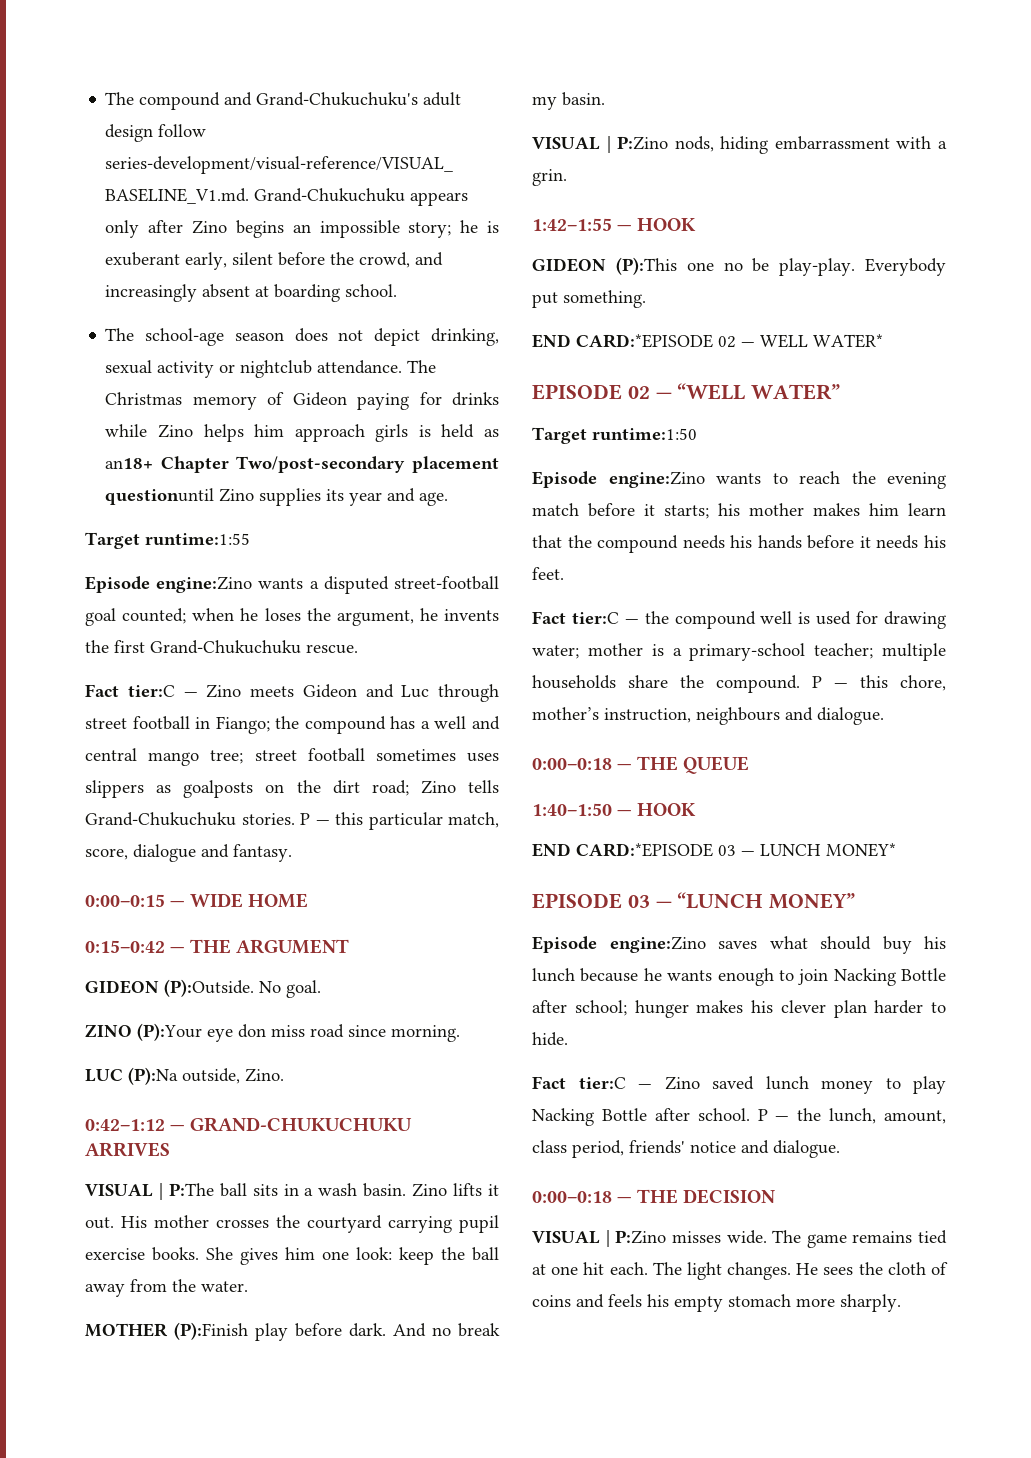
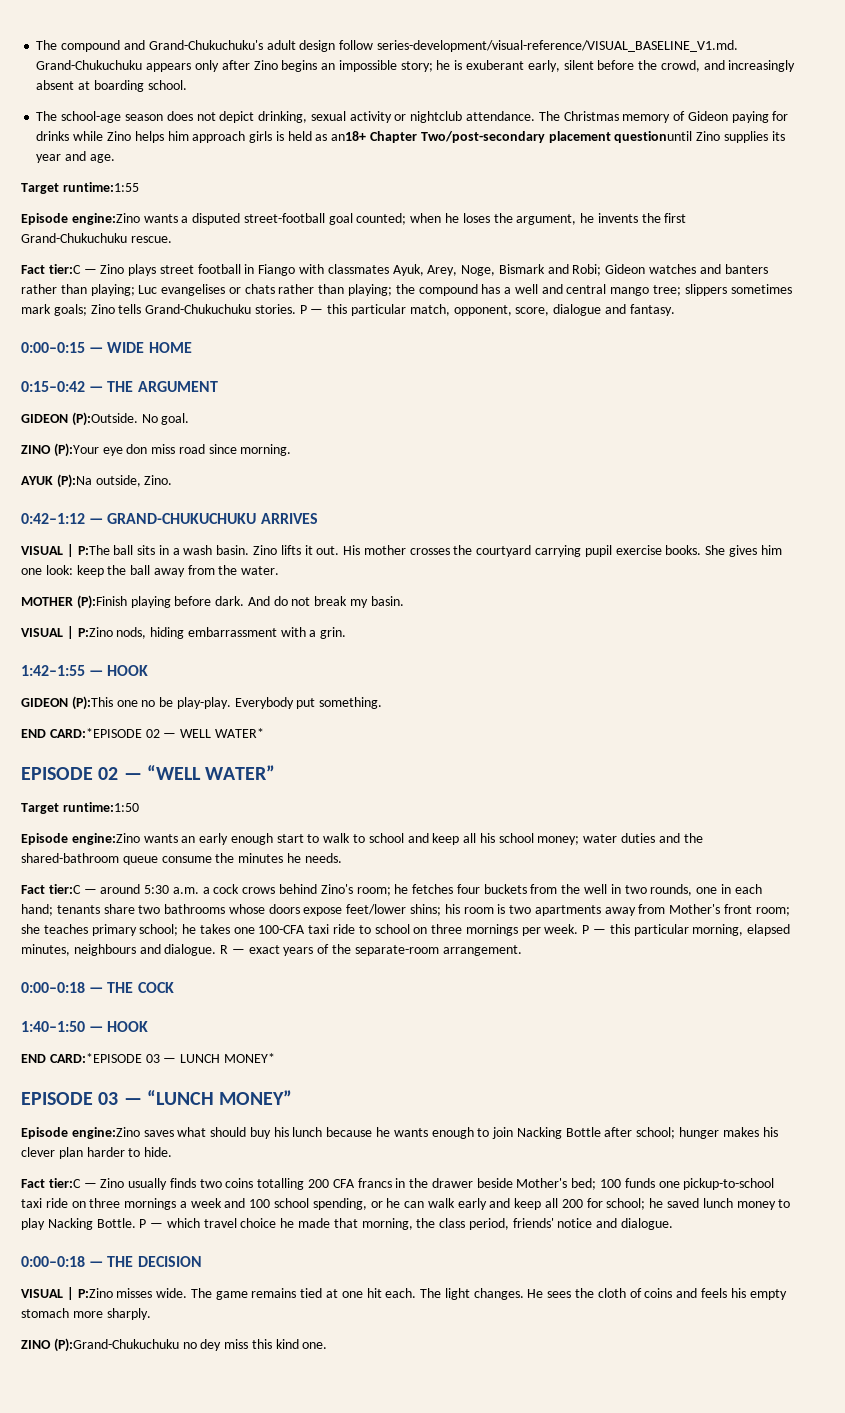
[250,684,499,702] [85,716,270,734] meets Gideon and Luc through street football in Fiango; -> [128,264,768,276] [21,284,393,296] plays street football in Fiango with classmates Ayuk, Arey, Noge, Bismark and Robi; Gideon watches and banters rather than playing; Luc evangelises or chats rather than playing;
[254,748,499,762] [85,780,409,798] street football sometimes uses slippers as goalposts on the dirt road; -> [684,284,792,296] [21,304,87,316] slippers sometimes mark goals;
(499, 820) none -> [453,305,512,316] opponent,
[85,1069,123,1082] LUC -> [21,476,53,485] AYUK
[255,1323,288,1341] play -> [130,596,171,608] playing
[432,1327,451,1336] no -> [273,596,311,606] do not
[772,471,946,489] [532,503,946,519] [532,535,946,553] [532,567,564,580] [532,611,947,629] [532,643,946,661] [532,675,946,693] [532,707,884,725] [532,756,749,774] to reach the evening match before it starts; his mother makes him learn that the compound needs his hands before it needs his feet. // Fact tier:C — the compound well is used for drawing water; mother is a primary-school teacher; multiple households share the compound. P — this chore, mother’s instruction, neighbours and dialogue. // 0:00–0:18 — THE QUEUE -> [181,833,703,845] [21,853,342,865] [21,884,762,896] [21,904,790,916] [21,924,791,936] [21,944,522,956] [21,982,174,993] an early enough start to walk to school and keep all his school money; water duties and the shared-bathroom queue consume the minutes he needs. // Fact tier:C — around 5:30 a.m. a cock crows behind Zino's room; he fetches four buckets from the well in two rounds, one in each hand; tenants share two bathrooms whose doors expose feet/lower shins; his room is two apartments away from Mother's front room; she teaches primary school; he takes one 100-CFA taxi ride to school on three mornings per week. P — this particular morning, elapsed minutes, neighbours and dialogue. R — exact years of the separate-room arrangement. // 0:00–0:18 — THE COCK
(700, 1083) none -> [128,1178,775,1190] [21,1198,664,1210] usually finds two coins totalling 200 CFA francs in the drawer beside Mother's bed; 100 funds one pickup-to-school taxi ride on three mornings a week and 100 school spending, or he can walk early and keep all 200 for school; he
[601,1108,946,1124] Bottle after school. P — the lunch, amount, -> [96,1218,436,1230] Bottle. P — which travel choice he made that morning, the
(901, 1303) none -> [21,1338,328,1352] // ZINO (P):Grand-Chukuchuku no dey miss this kind one.

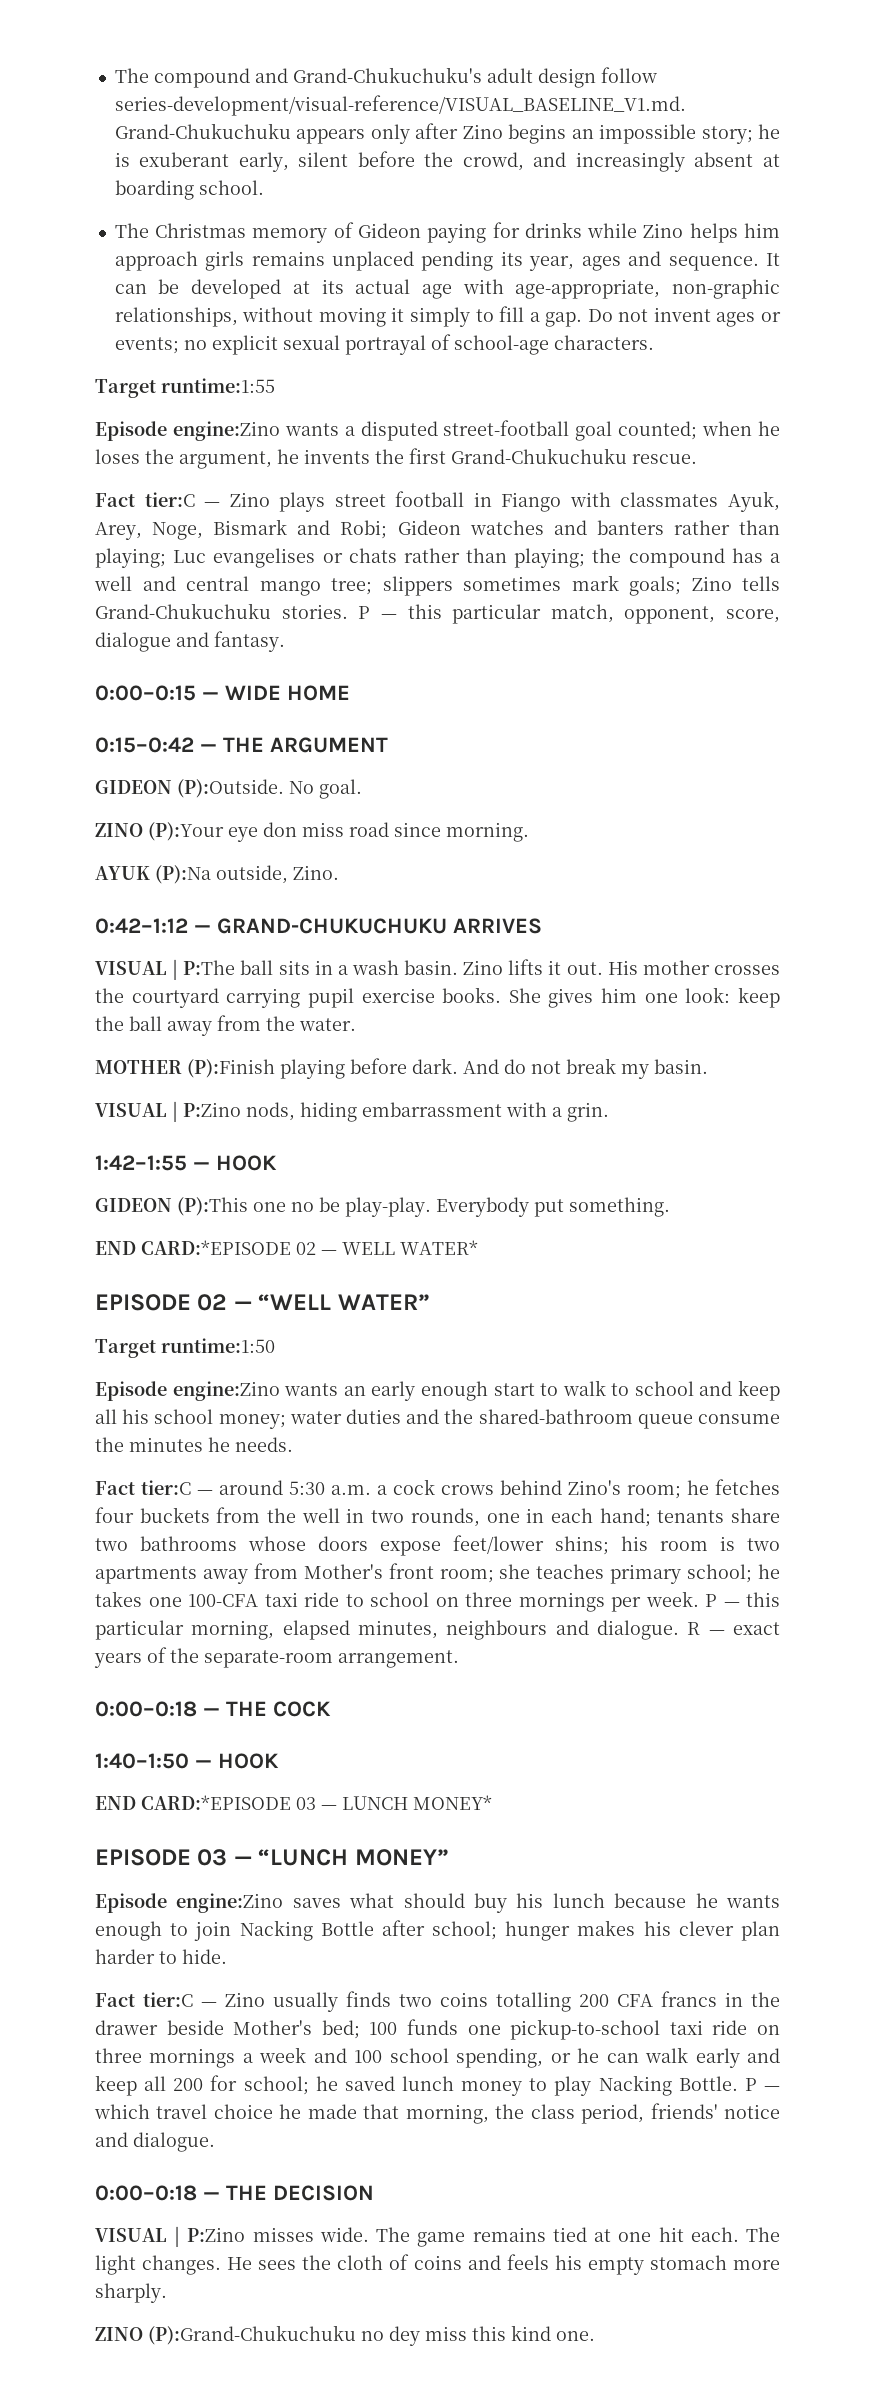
[61,111,560,123] school-age season does not depict drinking, sexual activity or nightclub attendance. The -> (149, 230) none
[275,131,785,143] [36,151,115,163] is held as an18+ Chapter Two/post-secondary placement questionuntil Zino supplies its year and age. -> [251,251,780,271] [114,279,780,299] [114,306,782,327] [114,334,654,355] remains unplaced pending its year, ages and sequence. It can be developed at its actual age with age-appropriate, non-graphic relationships, without moving it simply to fill a gap. Do not invent ages or events; no explicit sexual portrayal of school-age characters.

